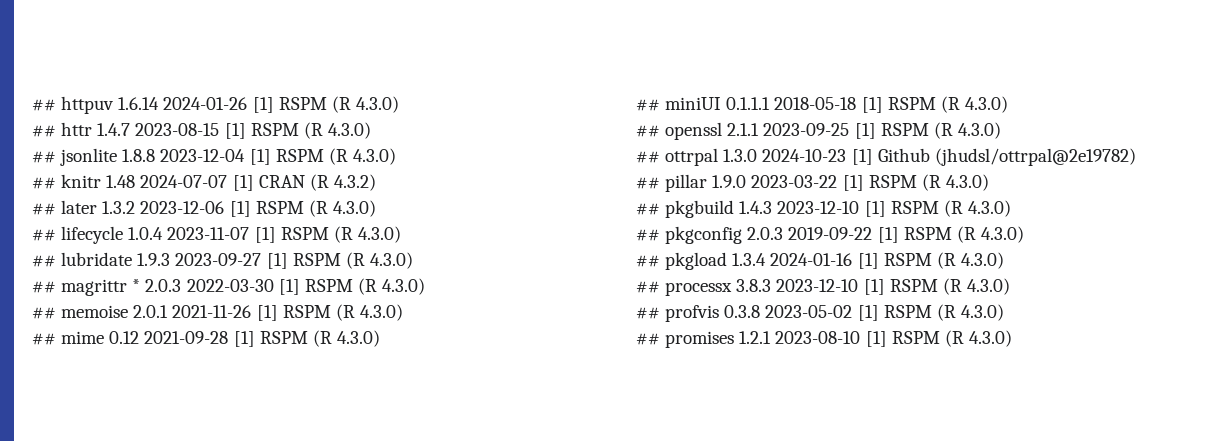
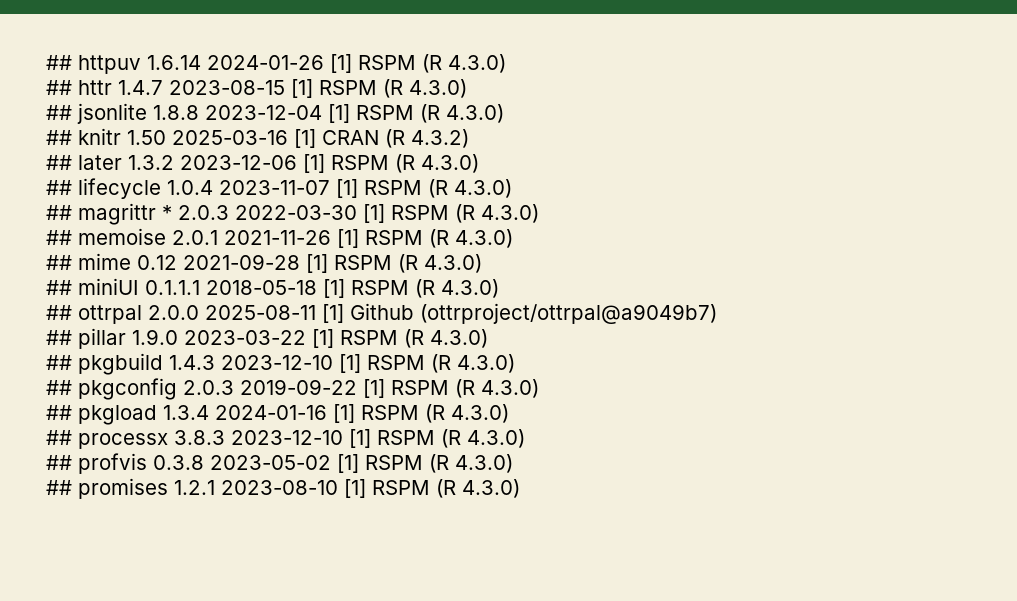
[106,175,228,188] 1.48 2024-07-07 -> [127,130,288,145] 1.50 2025-03-16
[32,252,413,269] // ## lubridate 1.9.3 2023-09-27 [1] RSPM (R 4.3.0) -> (512, 188) none
[636,122,1001,140] // ## openssl 2.1.1 2023-09-25 [1] RSPM (R 4.3.0) -> (499, 288) none
[723,149,847,162] 1.3.0 2024-10-23 -> [148,305,316,320] 2.0.0 2025-08-11
[934,148,1136,166] (jhudsl/ottrpal@2e19782) -> [420,303,717,324] (ottrproject/ottrpal@a9049b7)

